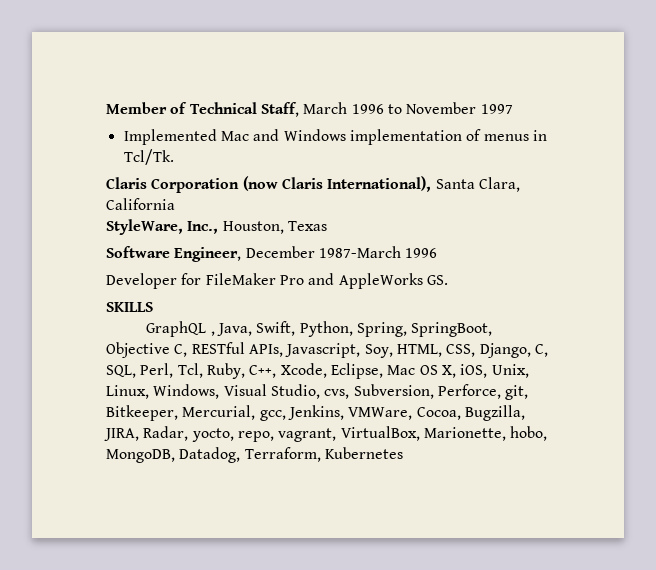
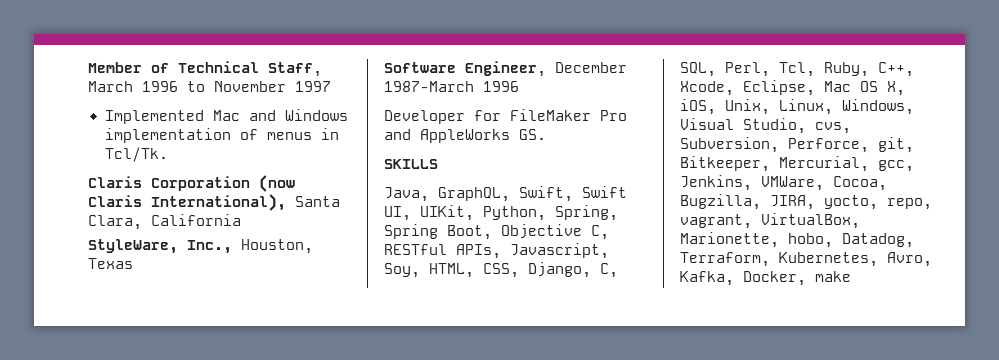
[146,321,493,337] GraphQL , Java, Swift, Python, Spring, SpringBoot, -> [384,186,627,202] [384,205,618,221] [384,224,492,240] Java, GraphQL, Swift, Swift UI, UIKit, Python, Spring, Spring Boot,
[143,426,189,441] Radar, -> (815, 202) none
[106,449,175,463] MongoDB, -> (833, 240) none
[324,447,403,459] Kubernetes -> [779,252,932,267] [680,271,851,286] Kubernetes, Avro, Kafka, Docker, make

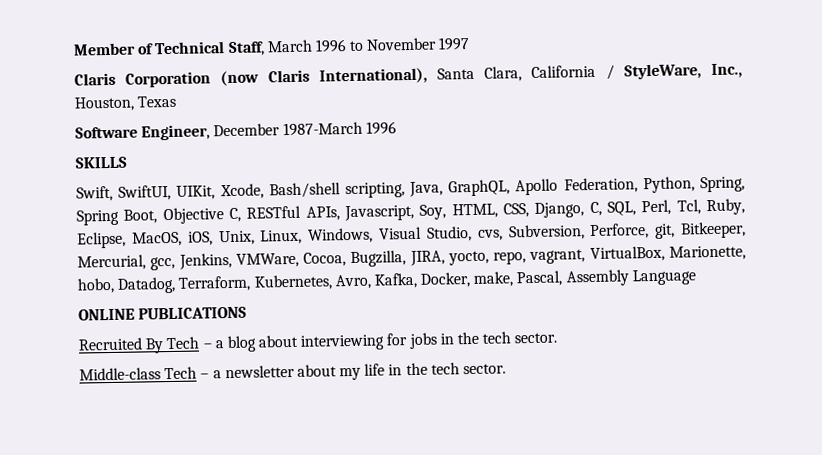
[104,109,348,124] [104,128,339,143] [104,147,168,162] // Implemented Mac and Windows implementation of menus in Tcl/Tk. -> (471, 43) none
(241, 220) // -> [605,64,615,80] /
[384,109,627,124] [384,129,546,143] [384,159,438,169] [384,186,627,202] [384,205,474,221] Developer for FileMaker Pro and AppleWorks GS. // SKILLS // Java, GraphQL, Swift, Swift UI, UIKit, -> [75,156,127,169] [76,177,638,202] SKILLS // Swift, SwiftUI, UIKit, Xcode, Bash/shell scripting, Java, GraphQL, Apollo Federation,
[878,62,914,77] [680,80,905,96] C++, Xcode, Eclipse, Mac OS X, -> [77,231,182,249] Eclipse, MacOS,
[815,271,851,282] make -> [473,269,696,287] [78,306,248,321] [78,331,558,354] [79,362,507,381] make, Pascal, Assembly Language // ONLINE PUBLICATIONS // Recruited By Tech – a blog about interviewing for jobs in the tech sector. // Middle-class Tech – a newsletter about my life in the tech sector.

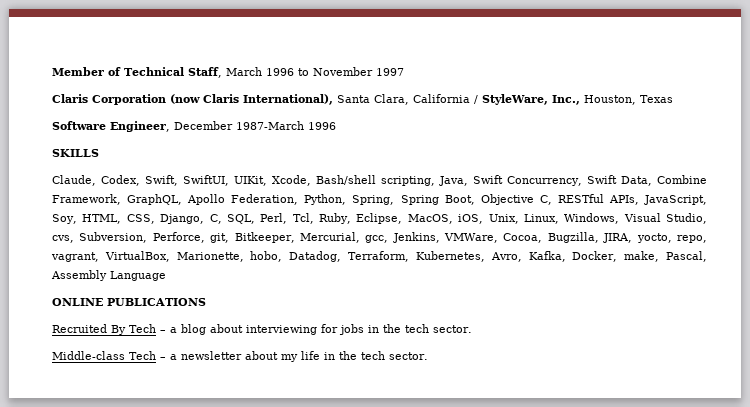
(127, 162) none -> [52,175,141,186] Claude, Codex,
(444, 189) none -> [473,175,707,186] [52,194,121,205] Swift Concurrency, Swift Data, Combine Framework,
[344,204,415,222] Javascript, -> [644,195,707,205] JavaScript,

